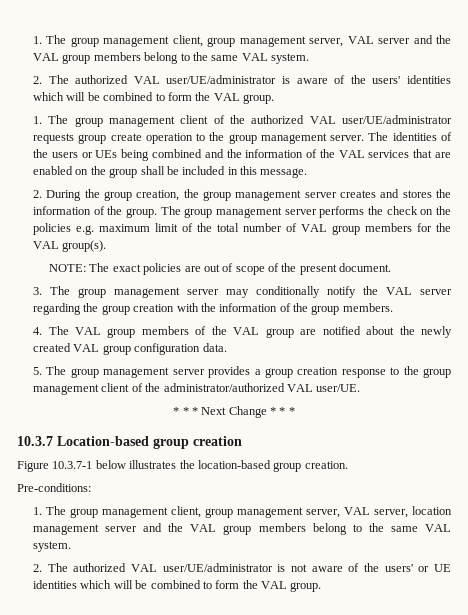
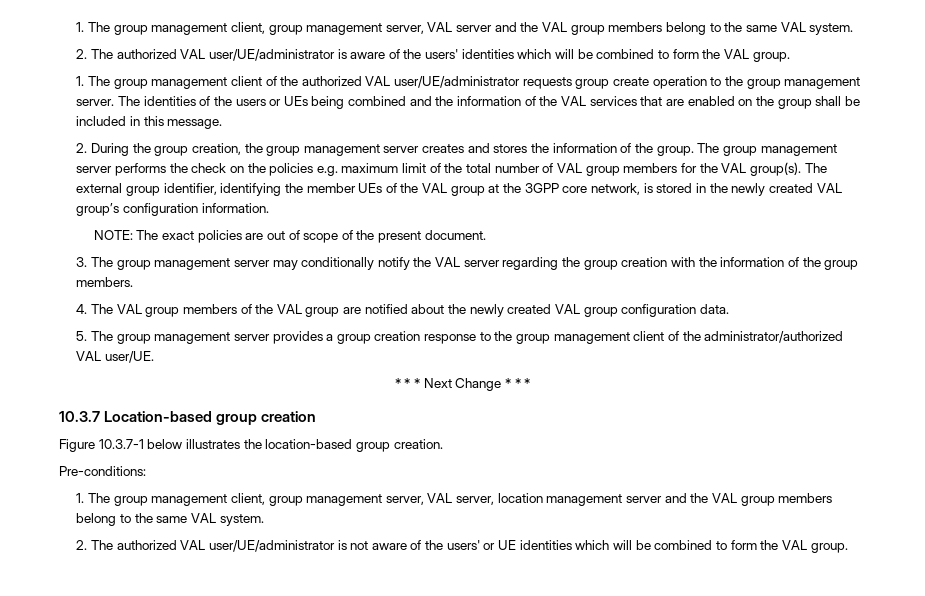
(107, 246) none -> [804,163,827,173] [76,183,842,196] [76,203,269,216] The external group identifier, identifying the member UEs of the VAL group at the 3GPP core network, is stored in the newly created VAL group’s configuration information.

